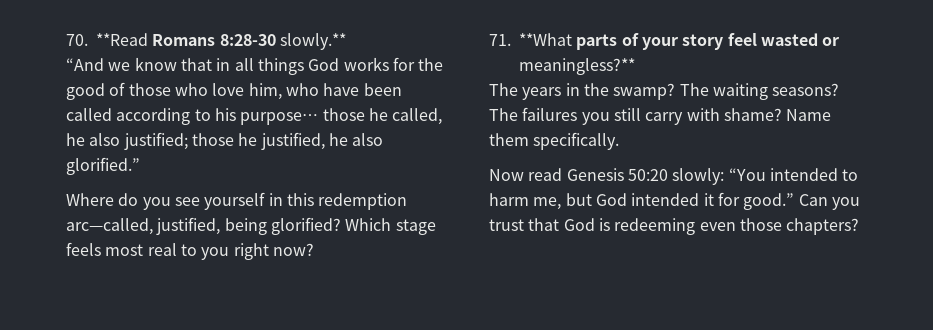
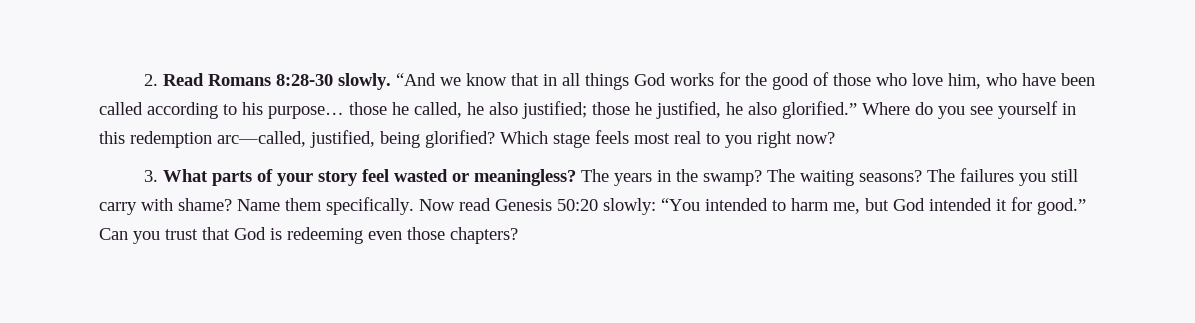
[66,33,148,46] 70. **Read -> [144,73,205,86] 2. Read
[279,33,346,50] slowly.** // -> [338,73,392,90] slowly.
(140, 166) // -> (857, 110) none
[489,33,572,46] 71. **What -> [144,169,209,182] 3. What
[519,58,635,75] meaningless?** // -> [474,169,577,186] meaningless?
(620, 141) // -> (414, 206) none

